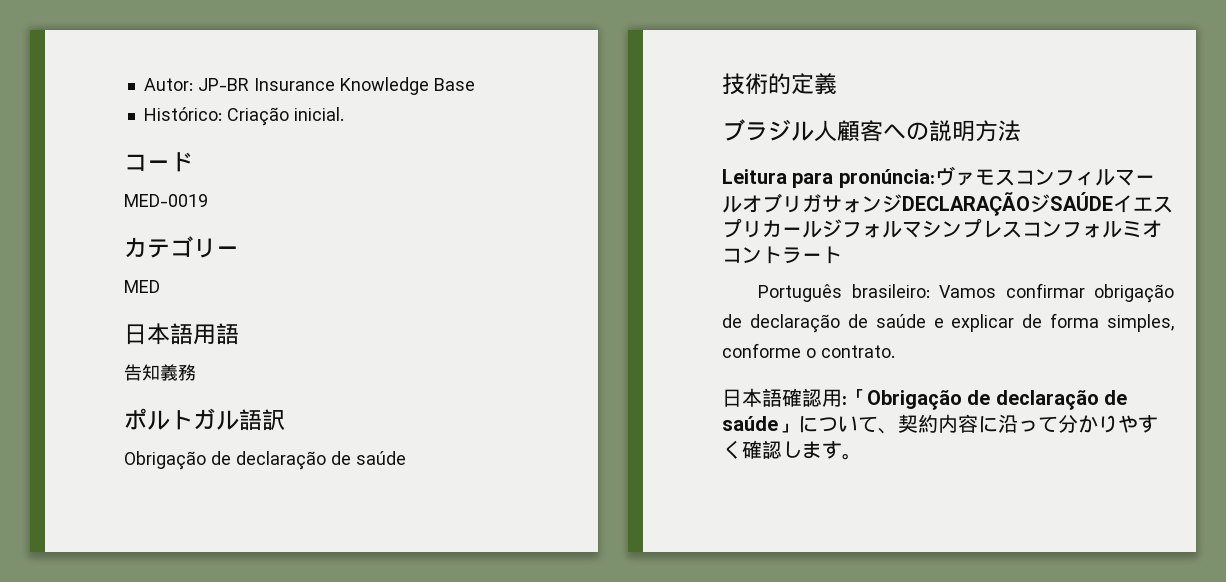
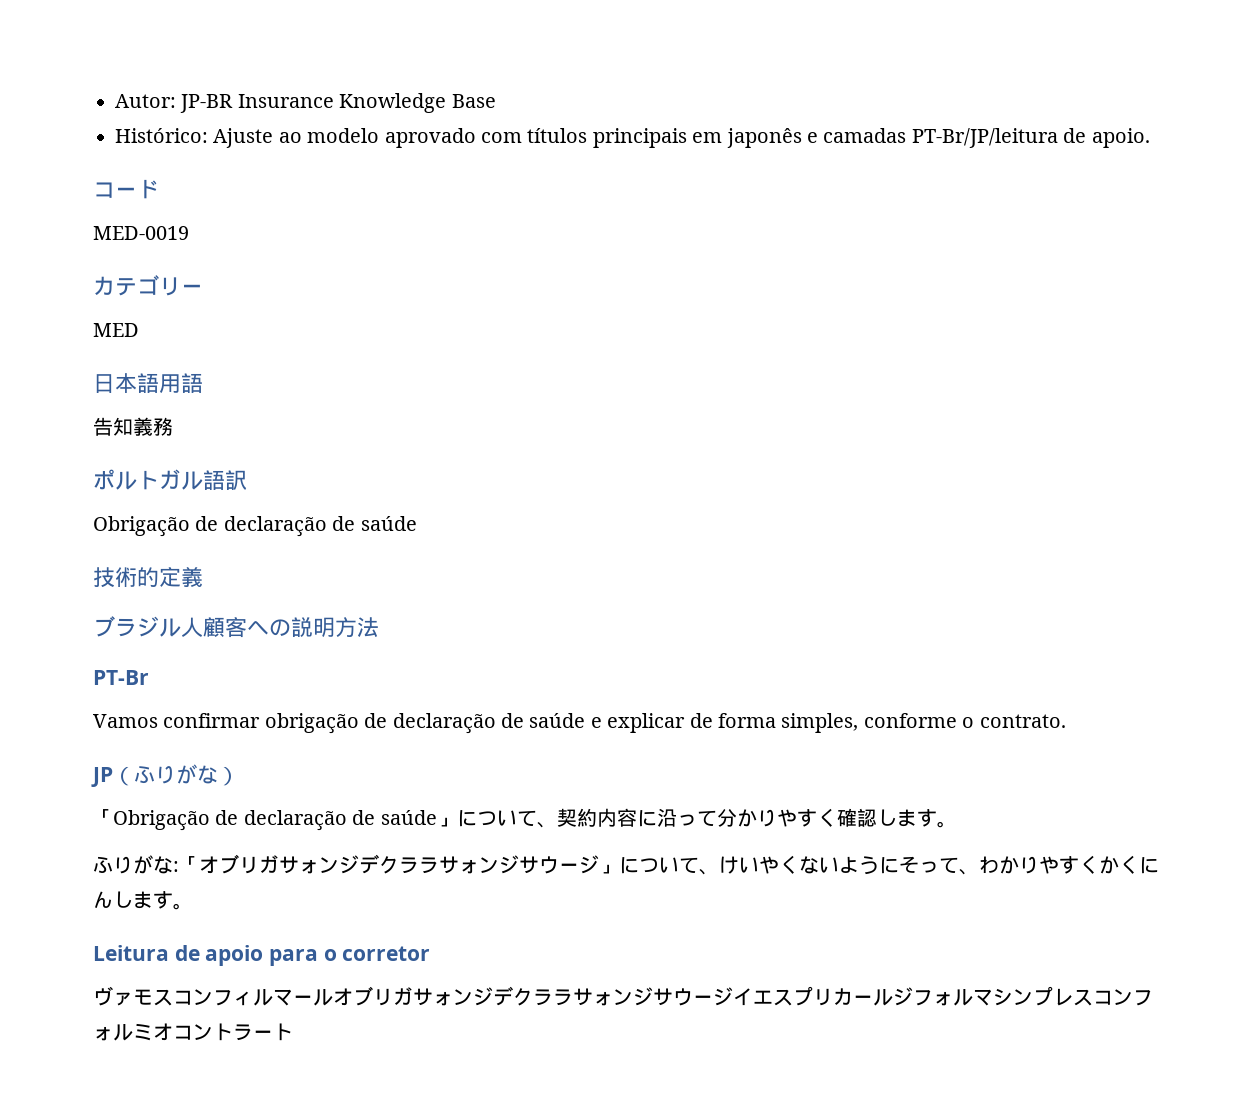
[226,107,344,126] Criação inicial. -> [213,128,1150,148] Ajuste ao modelo aprovado com títulos principais em japonês e camadas PT-Br/JP/leitura de apoio.
[722,166,1155,188] [722,192,1173,216] [722,218,1162,238] [722,246,842,264] [758,284,930,302] Leitura para pronúncia:ヴァモスコンフィルマールオブリガサォンジDECLARAÇÃOジSAÚDEイエスプリカールジフォルマシンプレスコンフォルミオコントラート // Português brasileiro: -> [93,670,149,685] PT-Br //
[722,388,847,407] 日本語確認用: -> [91,764,239,787] JP（ふりがな） //
(862, 456) none -> [93,854,1159,875] [93,891,193,910] [93,945,431,966] [93,986,1153,1006] [93,1023,293,1041] // ふりがな:「オブリガサォンジデクララサォンジサウージ」について、けいやくないようにそって、わかりやすくかくにんします。 // Leitura de apoio para o corretor // ヴァモスコンフィルマールオブリガサォンジデクララサォンジサウージイエスプリカールジフォルマシンプレスコンフォルミオコントラート

